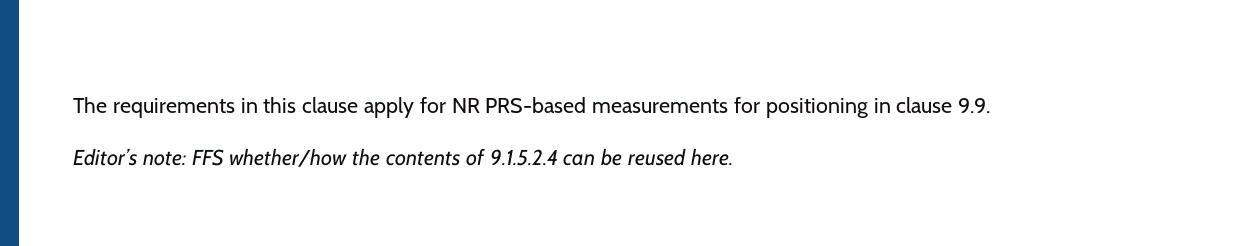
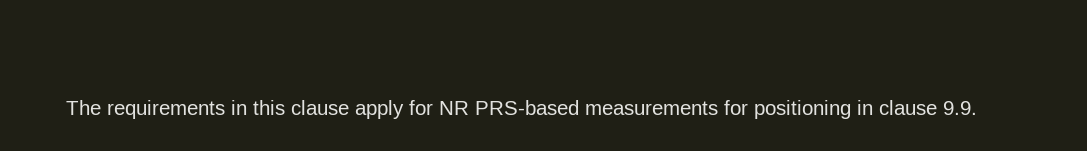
[73,148,733,167] // Editor’s note: FFS whether/how the contents of 9.1.5.2.4 can be reused here. -> (977, 108) none

